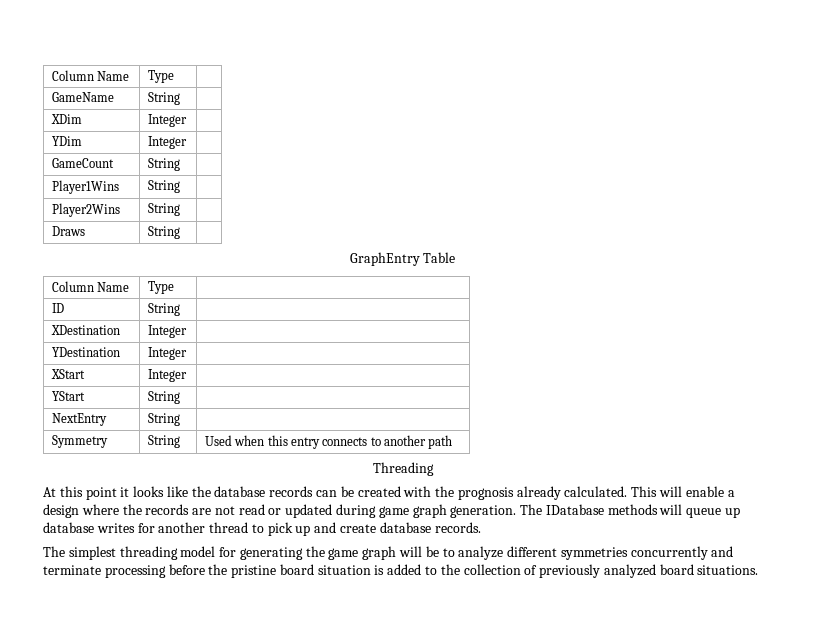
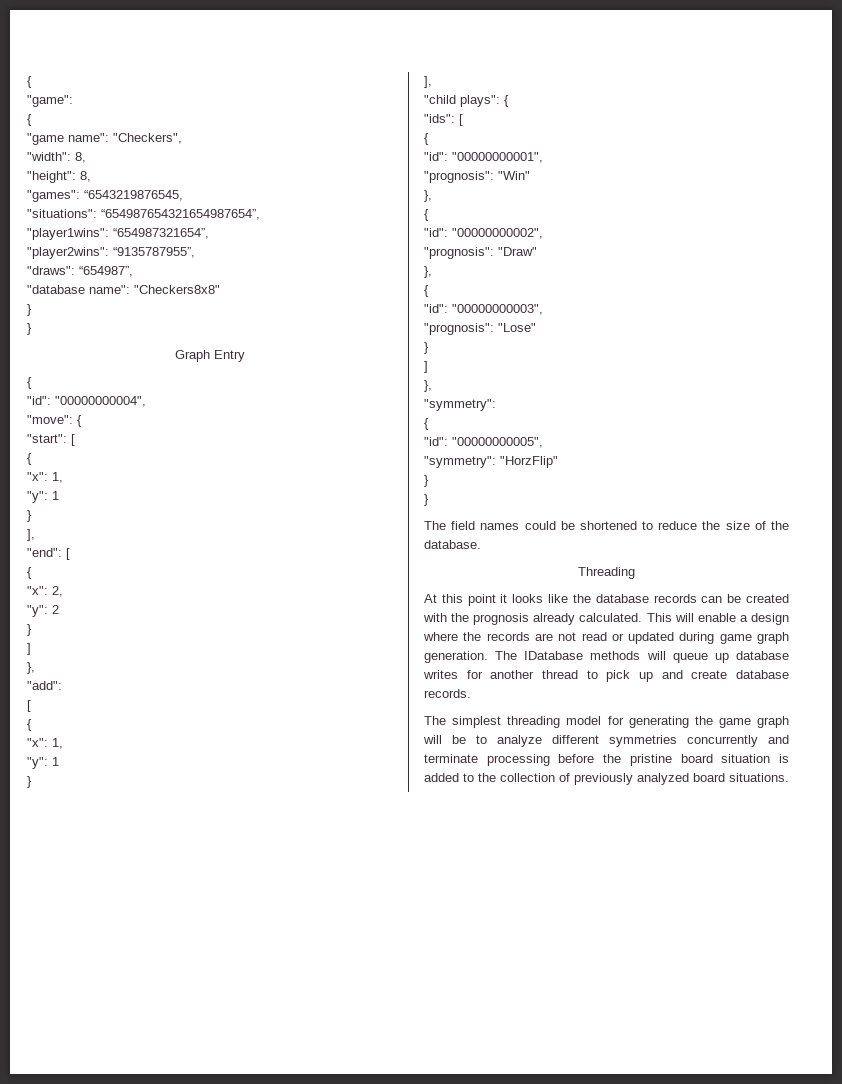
[51,70,130,81] [147,70,174,83] [51,92,114,102] [147,92,180,105] [50,114,82,124] [147,114,187,127] [51,136,82,146] [147,136,187,149] [51,158,114,168] [147,158,180,171] [51,180,119,194] [147,180,180,193] [51,203,120,217] [147,203,180,216] [51,226,85,236] [147,226,180,239] [349,252,456,266] [51,281,130,292] [147,281,174,294] [51,303,64,313] [147,303,180,316] [50,325,120,335] [147,325,187,338] [51,347,120,357] [147,347,187,360] [50,369,85,379] [147,369,187,382] [51,391,85,401] [147,391,180,404] [51,413,107,426] [147,413,180,426] [51,435,108,448] [147,435,180,448] [204,435,453,449] Column Name | Type | // GameName | String | // XDim | Integer | // YDim | Integer | // GameCount | String | // Player1Wins | String | // Player2Wins | String | // Draws | String | // GraphEntry Table // Column Name | Type | // ID | String | // XDestination | Integer | // YDestination | Integer | // XStart | Integer | // YStart | String | // NextEntry | String | // Symmetry | String | Used when this entry connects to another path -> [27,76,32,88] [27,95,73,107] [27,114,32,126] [27,133,182,145] [27,152,86,163] [27,171,91,183] [27,190,183,202] [27,209,260,220] [27,228,209,240] [27,247,195,259] [27,266,133,277] [27,285,220,294] [27,304,32,316] [27,323,32,335] [174,350,245,362] [27,377,32,389] [27,396,146,407] [27,415,82,427] [27,434,75,446] [27,453,32,465] [27,472,63,483] [27,491,59,503] [27,510,32,522] [27,529,35,541] [27,548,70,560] [27,567,32,579] [27,586,63,597] [27,605,59,617] [27,624,32,636] [27,643,31,655] [27,662,35,674] [27,681,62,690] [27,700,31,712] [27,719,32,731] [27,738,63,749] [27,757,59,769] [27,776,32,788] [424,76,432,88] [424,95,509,107] [424,114,463,126] [424,133,429,145] [424,152,543,163] [424,171,530,183] [424,190,432,202] [424,209,429,221] [424,228,543,239] [424,247,537,259] [424,266,432,278] [424,285,429,297] [424,304,543,315] [424,323,536,335] [424,342,429,354] [424,361,428,373] [424,380,432,392] [424,399,496,411] [424,418,429,430] [424,437,543,448] [424,456,558,468] [424,475,429,487] [424,494,429,506] [424,521,789,530] [424,540,481,549] { // "game": // { // "game name": "Checkers", // "width": 8, // "height": 8, // "games": “6543219876545, // "situations": “654987654321654987654”, // "player1wins": “654987321654”, // "player2wins": “9135787955”, // "draws": “654987”, // "database name": "Checkers8x8" // } // } // Graph Entry // { // "id": "00000000004", // "move": { // "start": [ // { // "x": 1, // "y": 1 // } // ], // "end": [ // { // "x": 2, // "y": 2 // } // ] // }, // "add": // [ // { // "x": 1, // "y": 1 // } // ], // "child plays": { // "ids": [ // { // "id": "00000000001", // "prognosis": "Win" // }, // { // "id": "00000000002", // "prognosis": "Draw" // }, // { // "id": "00000000003", // "prognosis": "Lose" // } // ] // }, // "symmetry": // { // "id": "00000000005", // "symmetry": "HorzFlip" // } // } // The field names could be shortened to reduce the size of the database.

